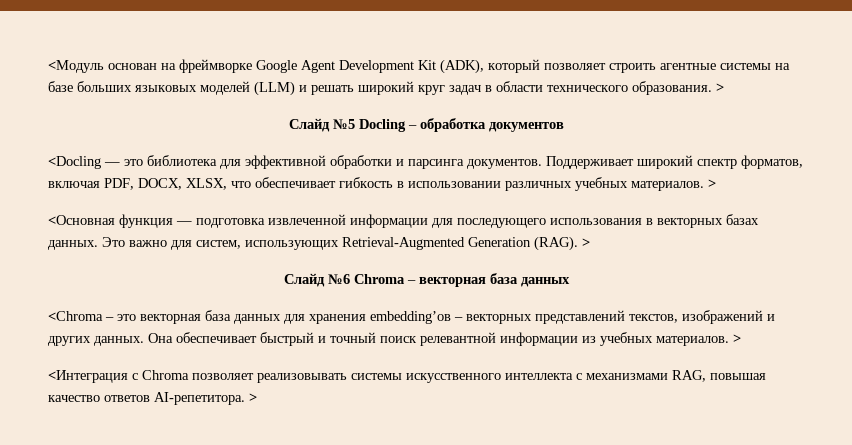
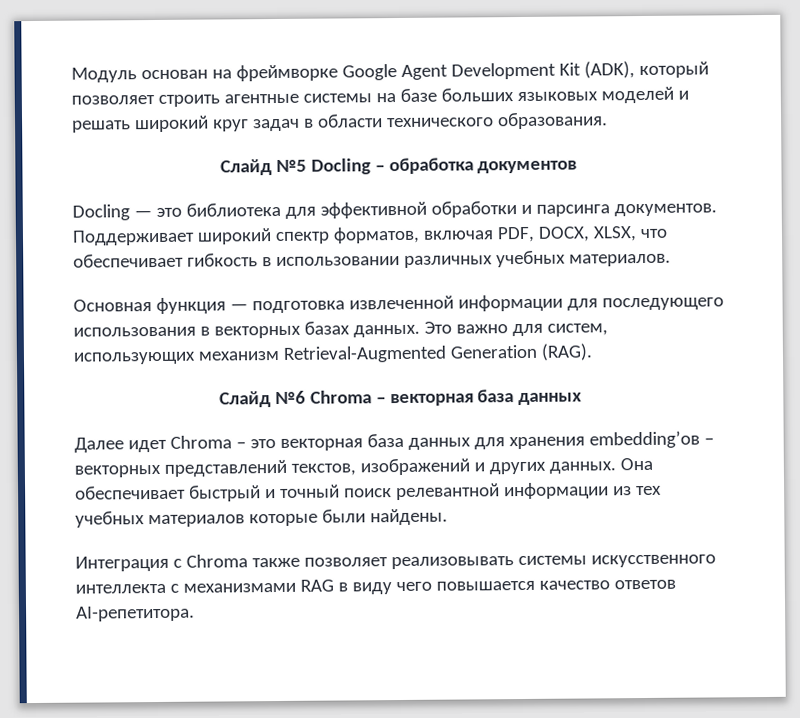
[48,60,104,73] <Модуль -> [71,67,137,83] Модуль
[254,81,295,96] (LLM) -> (674, 95) none
[716,83,724,92] > -> (608, 121) none
[48,156,101,169] <Docling -> [72,204,130,221] Docling
[708,179,716,188] [48,215,115,225] > // <Основная -> [73,299,152,312] // Основная
(339, 245) none -> [197,350,280,361] механизм
[582,238,590,247] > -> (593, 352) none
[48,311,103,321] <Chroma -> [74,435,232,453] Далее идет Chroma
[600,332,741,346] [48,370,128,383] учебных материалов. > // <Интеграция -> [635,485,662,496] [75,508,448,528] [75,555,169,572] тех учебных материалов которые были найдены. // Интеграция
(189, 375) none -> [251,557,300,568] также
[672,370,766,382] RAG, повышая -> [299,579,535,595] RAG в виду чего повышается
[249,393,257,402] > -> (195, 613) none

